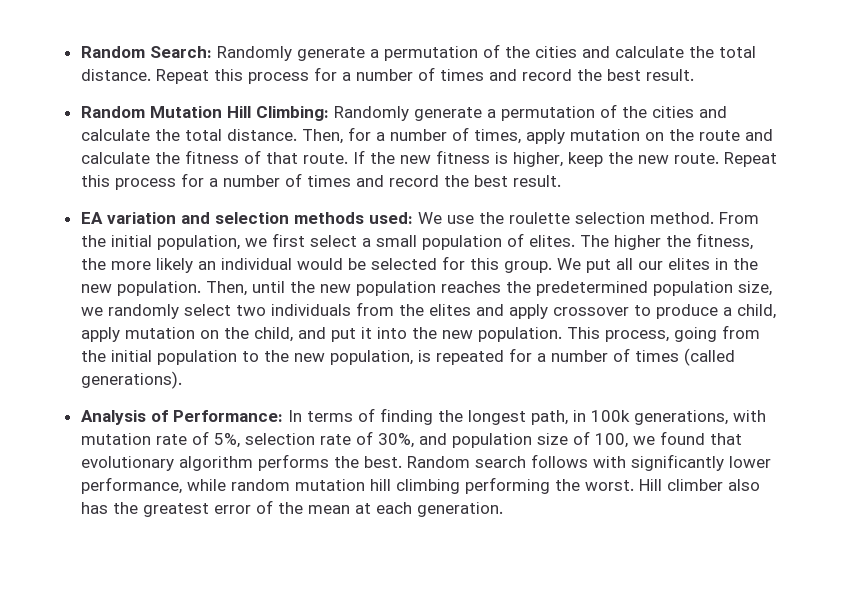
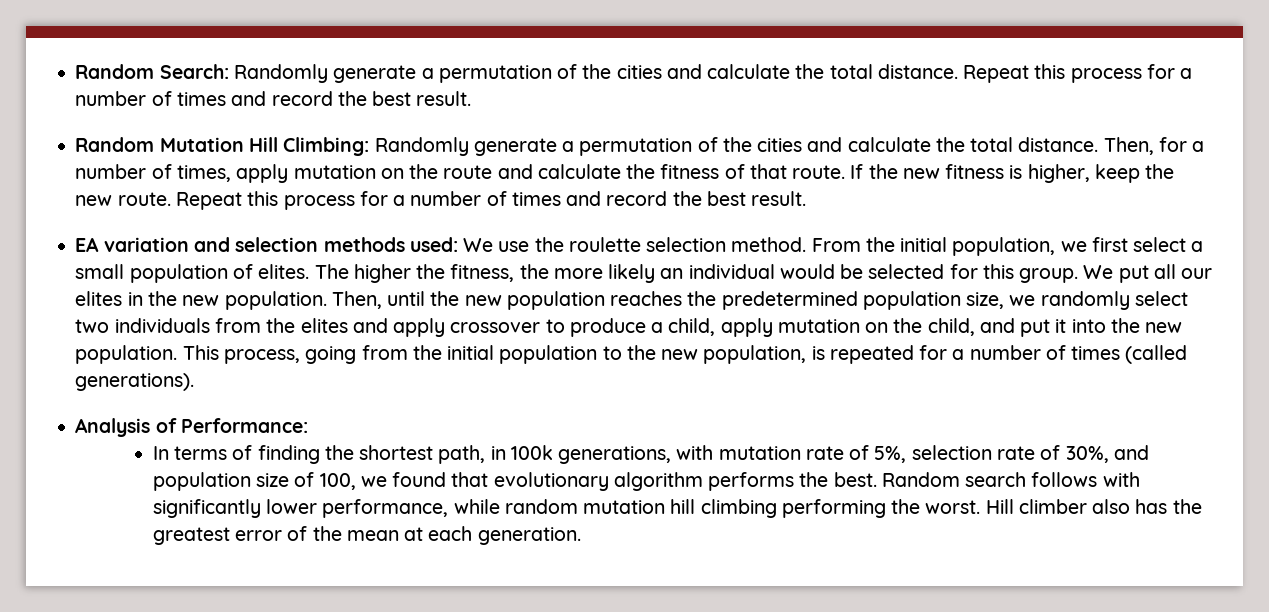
(283, 416) none -> (308, 425) //
[467,410,526,425] longest -> [359,445,434,460] shortest

